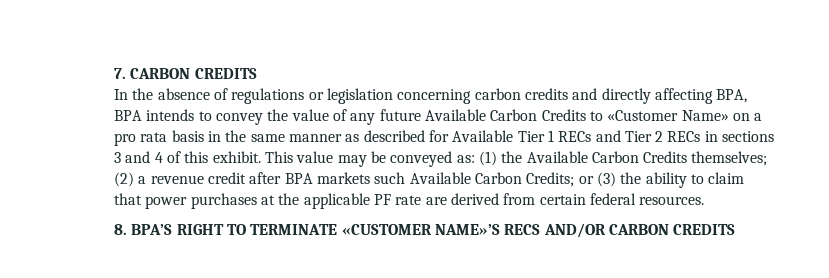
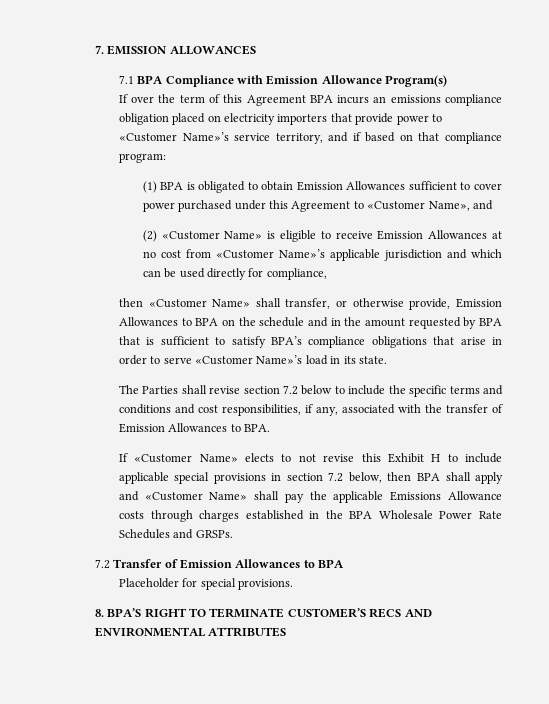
[130,68,257,79] [114,88,748,104] [114,109,763,125] [114,130,775,146] [114,151,768,167] [114,172,745,188] [114,193,705,209] CARBON CREDITS // In the absence of regulations or legislation concerning carbon credits and directly affecting BPA, BPA intends to convey the value of any future Available Carbon Credits to «Customer Name» on a pro rata basis in the same manner as described for Available Tier 1 RECs and Tier 2 RECs in sections 3 and 4 of this exhibit. This value may be conveyed as: (1) the Available Carbon Credits themselves; (2) a revenue credit after BPA markets such Available Carbon Credits; or (3) the ability to claim that power purchases at the applicable PF rate are derived from certain federal resources. -> [107,45,256,55] [118,75,448,87] [118,94,502,106] [118,113,442,125] [118,132,503,144] [118,153,166,163] [142,181,503,193] [142,200,493,212] [142,230,503,242] [142,249,502,261] [142,268,327,280] [118,298,502,310] [118,317,503,329] [118,336,503,348] [118,355,387,365] [118,385,504,397] [118,404,503,416] [118,423,271,433] [118,453,503,463] [118,472,503,484] [118,491,502,503] [118,510,503,522] [118,529,233,539] [94,559,345,569] [118,578,294,590] EMISSION ALLOWANCES // 7.1 BPA Compliance with Emission Allowance Program(s) // If over the term of this Agreement BPA incurs an emissions compliance obligation placed on electricity importers that provide power to «Customer Name»’s service territory, and if based on that compliance program: // (1) BPA is obligated to obtain Emission Allowances sufficient to cover power purchased under this Agreement to «Customer Name», and // (2) «Customer Name» is eligible to receive Emission Allowances at no cost from «Customer Name»’s applicable jurisdiction and which can be used directly for compliance, // then «Customer Name» shall transfer, or otherwise provide, Emission Allowances to BPA on the schedule and in the amount requested by BPA that is sufficient to satisfy BPA’s compliance obligations that arise in order to serve «Customer Name»’s load in its state. // The Parties shall revise section 7.2 below to include the specific terms and conditions and cost responsibilities, if any, associated with the transfer of Emission Allowances to BPA. // If «Customer Name» elects to not revise this Exhibit H to include applicable special provisions in section 7.2 below, then BPA shall apply and «Customer Name» shall pay the applicable Emissions Allowance costs through charges established in the BPA Wholesale Power Rate Schedules and GRSPs. // 7.2 Transfer of Emission Allowances to BPA // Placeholder for special provisions.
[341,223,736,238] «CUSTOMER NAME»’S RECS AND/OR CARBON CREDITS -> [287,608,432,618] [94,627,287,637] CUSTOMER’S RECS AND ENVIRONMENTAL ATTRIBUTES

